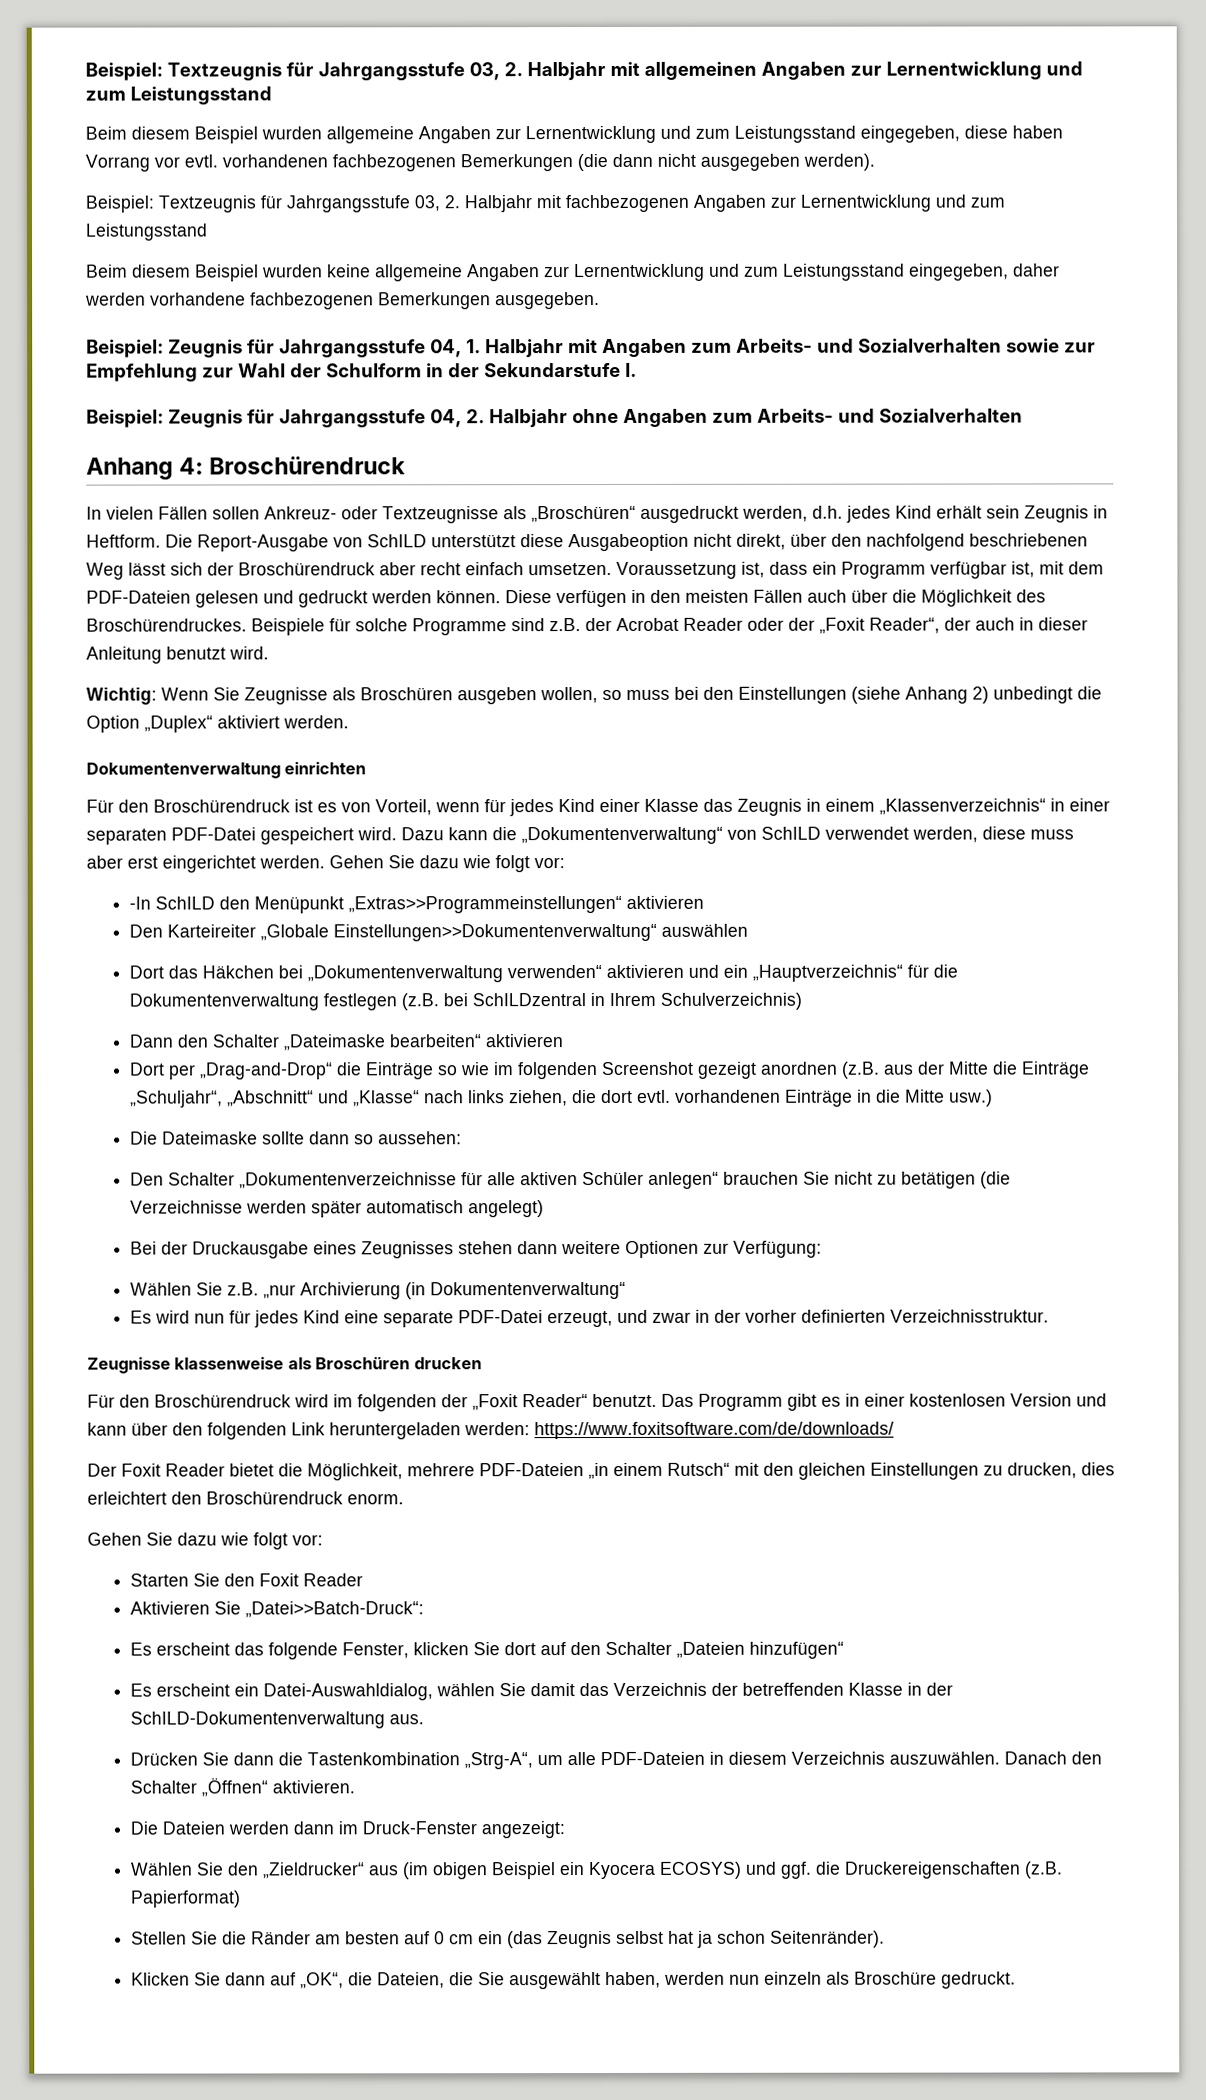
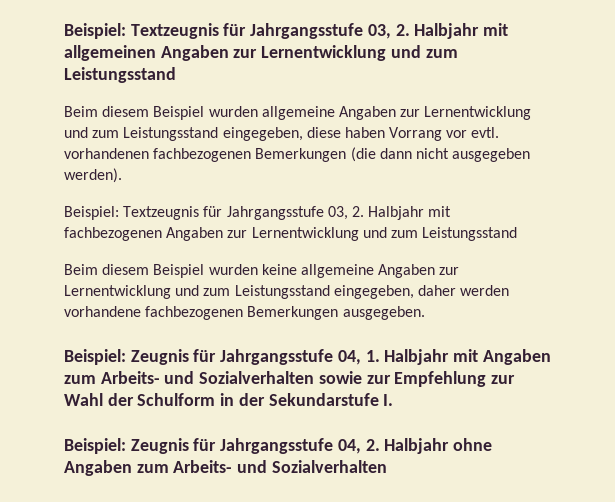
[86,456,407,480] [86,505,1108,524] [86,533,1088,552] [86,561,1104,580] [86,589,1046,608] [86,617,1088,636] [86,646,269,664] [86,686,1102,705] [86,715,349,733] [86,761,367,779] [86,798,1110,817] [86,826,1074,845] [86,855,565,873] [128,895,704,914] [128,923,748,942] [128,964,958,983] [128,992,802,1011] [128,1034,563,1051] [129,1061,1090,1080] [129,1089,993,1108] [129,1131,462,1145] [129,1171,1011,1189] [129,1200,544,1218] [129,1240,822,1259] [129,1281,626,1300] [129,1309,1049,1328] [87,1356,482,1374] [87,1393,1107,1412] [87,1421,894,1440] [87,1462,1115,1481] [87,1491,404,1505] [87,1532,323,1550] [129,1573,363,1587] [129,1601,424,1618] [129,1641,844,1660] [129,1682,953,1701] [129,1711,424,1729] [129,1751,1102,1770] [129,1777,355,1797] [129,1821,565,1839] [129,1861,1063,1880] [130,1890,241,1908] [130,1930,885,1949] [130,1971,1016,1990] // Anhang 4: Broschürendruck // In vielen Fällen sollen Ankreuz- oder Textzeugnisse als „Broschüren“ ausgedruckt werden, d.h. jedes Kind erhält sein Zeugnis in Heftform. Die Report-Ausgabe von SchILD unterstützt diese Ausgabeoption nicht direkt, über den nachfolgend beschriebenen Weg lässt sich der Broschürendruck aber recht einfach umsetzen. Voraussetzung ist, dass ein Programm verfügbar ist, mit dem PDF-Dateien gelesen und gedruckt werden können. Diese verfügen in den meisten Fällen auch über die Möglichkeit des Broschürendruckes. Beispiele für solche Programme sind z.B. der Acrobat Reader oder der „Foxit Reader“, der auch in dieser Anleitung benutzt wird. // Wichtig: Wenn Sie Zeugnisse als Broschüren ausgeben wollen, so muss bei den Einstellungen (siehe Anhang 2) unbedingt die Option „Duplex“ aktiviert werden. // Dokumentenverwaltung einrichten // Für den Broschürendruck ist es von Vorteil, wenn für jedes Kind einer Klasse das Zeugnis in einem „Klassenverzeichnis“ in einer separaten PDF-Datei gespeichert wird. Dazu kann die „Dokumentenverwaltung“ von SchILD verwendet werden, diese muss aber erst eingerichtet werden. Gehen Sie dazu wie folgt vor: // -In SchILD den Menüpunkt „Extras>>Programmeinstellungen“ aktivieren // Den Karteireiter „Globale Einstellungen>>Dokumentenverwaltung“ auswählen // Dort das Häkchen bei „Dokumentenverwaltung verwenden“ aktivieren und ein „Hauptverzeichnis“ für die Dokumentenverwaltung festlegen (z.B. bei SchILDzentral in Ihrem Schulverzeichnis) // Dann den Schalter „Dateimaske bearbeiten“ aktivieren // Dort per „Drag-and-Drop“ die Einträge so wie im folgenden Screenshot gezeigt anordnen (z.B. aus der Mitte die Einträge „Schuljahr“, „Abschnitt“ und „Klasse“ nach links ziehen, die dort evtl. vorhandenen Einträge in die Mitte usw.) // Die Dateimaske sollte dann so aussehen: // Den Schalter „Dokumentenverzeichnisse für alle aktiven Schüler anlegen“ brauchen Sie nicht zu betätigen (die Verzeichnisse werden später automatisch angelegt) // Bei der Druckausgabe eines Zeugnisses stehen dann weitere Optionen zur Verfügung: // Wählen Sie z.B. „nur Archivierung (in Dokumentenverwaltung“ // Es wird nun für jedes Kind eine separate PDF-Datei erzeugt, und zwar in der vorher definierten Verzeichnisstruktur. // Zeugnisse klassenweise als Broschüren drucken // Für den Broschürendruck wird im folgenden der „Foxit Reader“ benutzt. Das Programm gibt es in einer kostenlosen Version und kann über den folgenden Link heruntergeladen werden: https://www.foxitsoftware.com/de/downloads/ // Der Foxit Reader bietet die Möglichkeit, mehrere PDF-Dateien „in einem Rutsch“ mit den gleichen Einstellungen zu drucken, dies erleichtert den Broschürendruck enorm. // Gehen Sie dazu wie folgt vor: // Starten Sie den Foxit Reader // Aktivieren Sie „Datei>>Batch-Druck“: // Es erscheint das folgende Fenster, klicken Sie dort auf den Schalter „Dateien hinzufügen“ // Es erscheint ein Datei-Auswahldialog, wählen Sie damit das Verzeichnis der betreffenden Klasse in der SchILD-Dokumentenverwaltung aus. // Drücken Sie dann die Tastenkombination „Strg-A“, um alle PDF-Dateien in diesem Verzeichnis auszuwählen. Danach den Schalter „Öffnen“ aktivieren. // Die Dateien werden dann im Druck-Fenster angezeigt: // Wählen Sie den „Zieldrucker“ aus (im obigen Beispiel ein Kyocera ECOSYS) und ggf. die Druckereigenschaften (z.B. Papierformat) // Stellen Sie die Ränder am besten auf 0 cm ein (das Zeugnis selbst hat ja schon Seitenränder). // Klicken Sie dann auf „OK“, die Dateien, die Sie ausgewählt haben, werden nun einzeln als Broschüre gedruckt. -> (387, 466) none

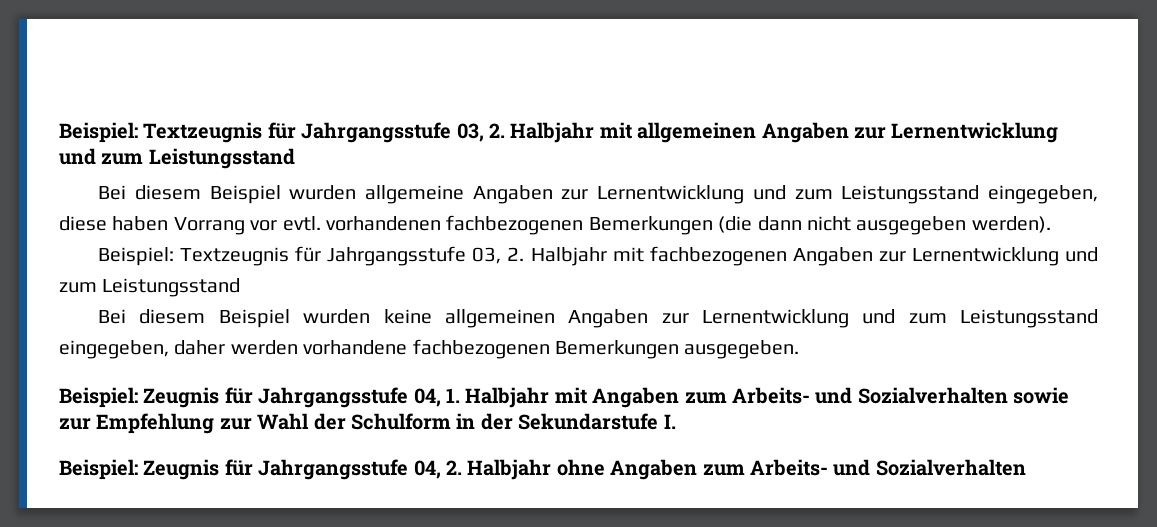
[64,106,98,117] Beim -> [98,185,127,200] Bei
[64,264,98,275] Beim -> [98,309,127,324] Bei
[300,264,374,278] allgemeine -> [444,309,555,328] allgemeinen

